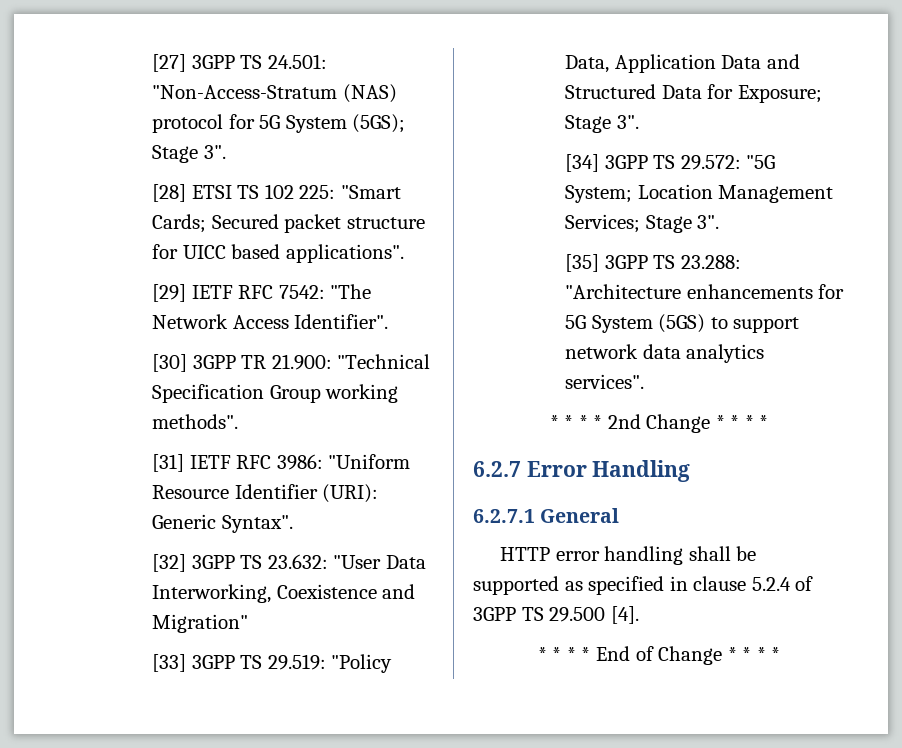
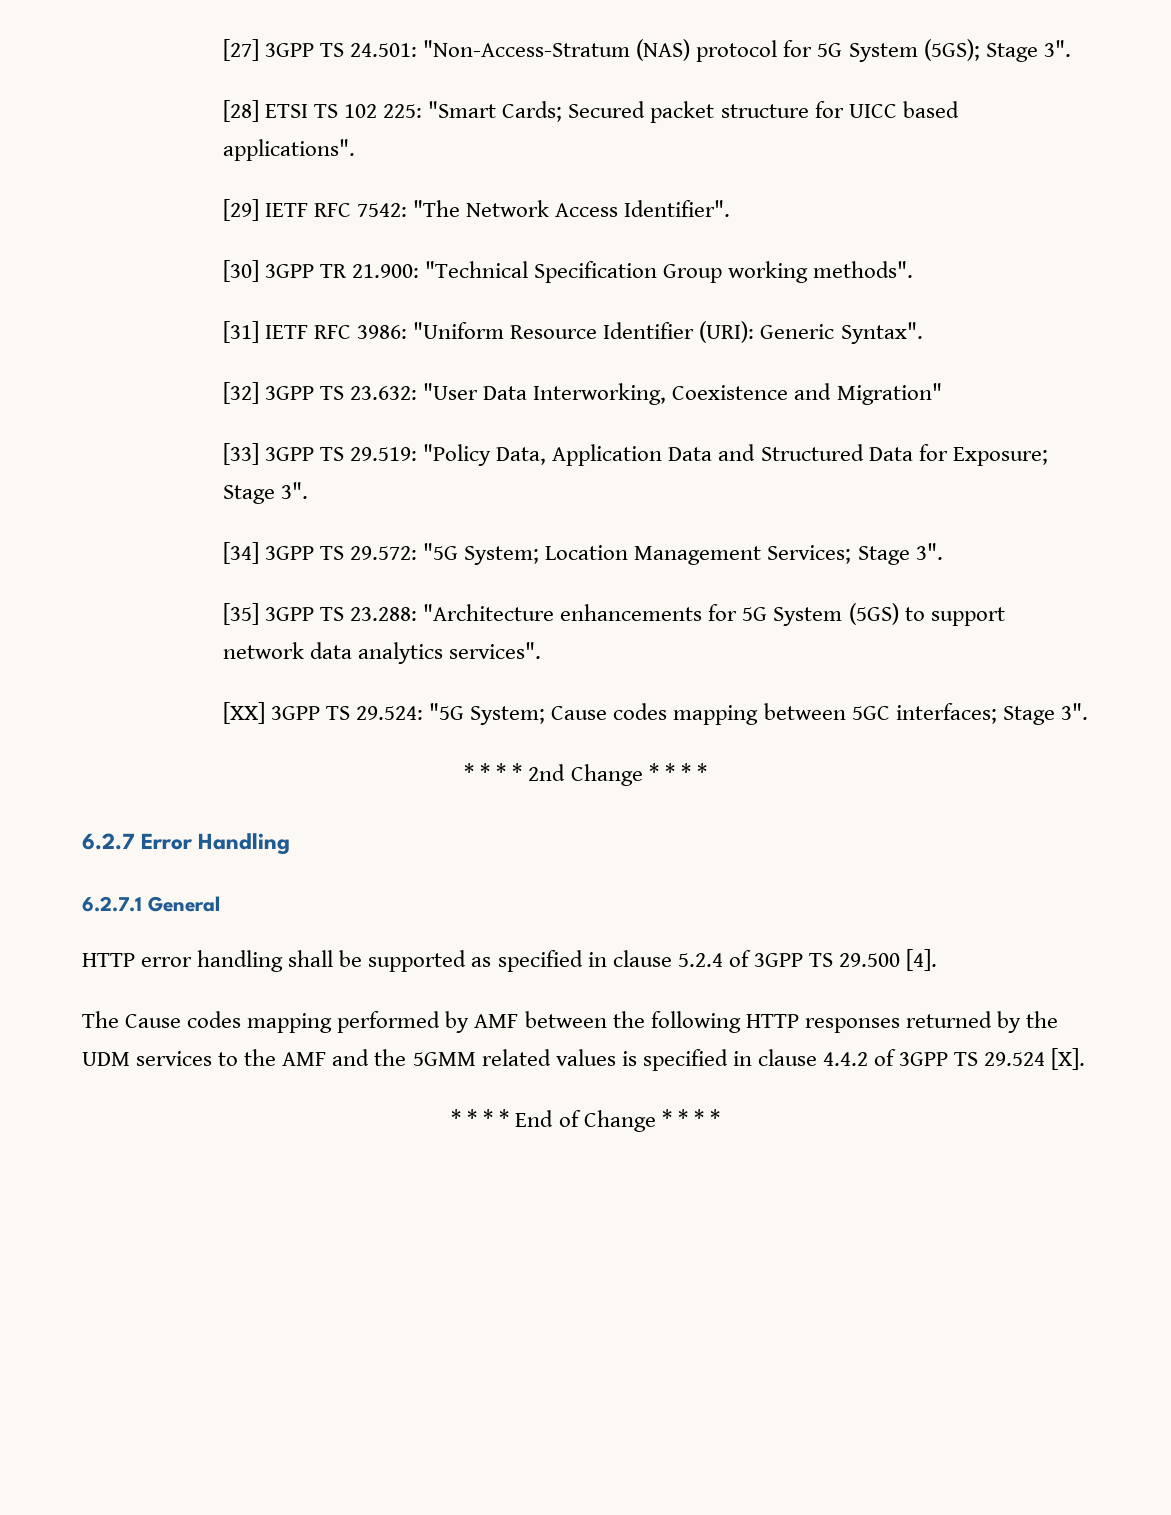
(645, 381) none -> [222,702,1088,725] // [XX] 3GPP TS 29.524: "5G System; Cause codes mapping between 5GC interfaces; Stage 3".
(639, 615) none -> [82,1011,1059,1033] [82,1048,1086,1071] // The Cause codes mapping performed by AMF between the following HTTP responses returned by the UDM services to the AMF and the 5GMM related values is specified in clause 4.4.2 of 3GPP TS 29.524 [X].

